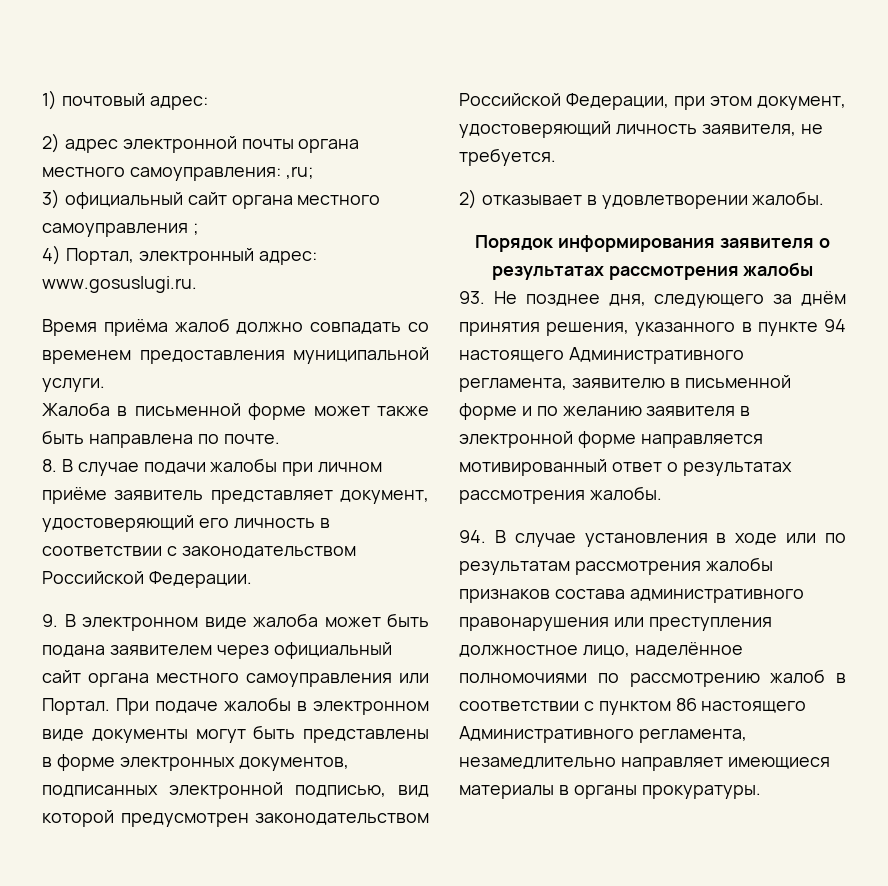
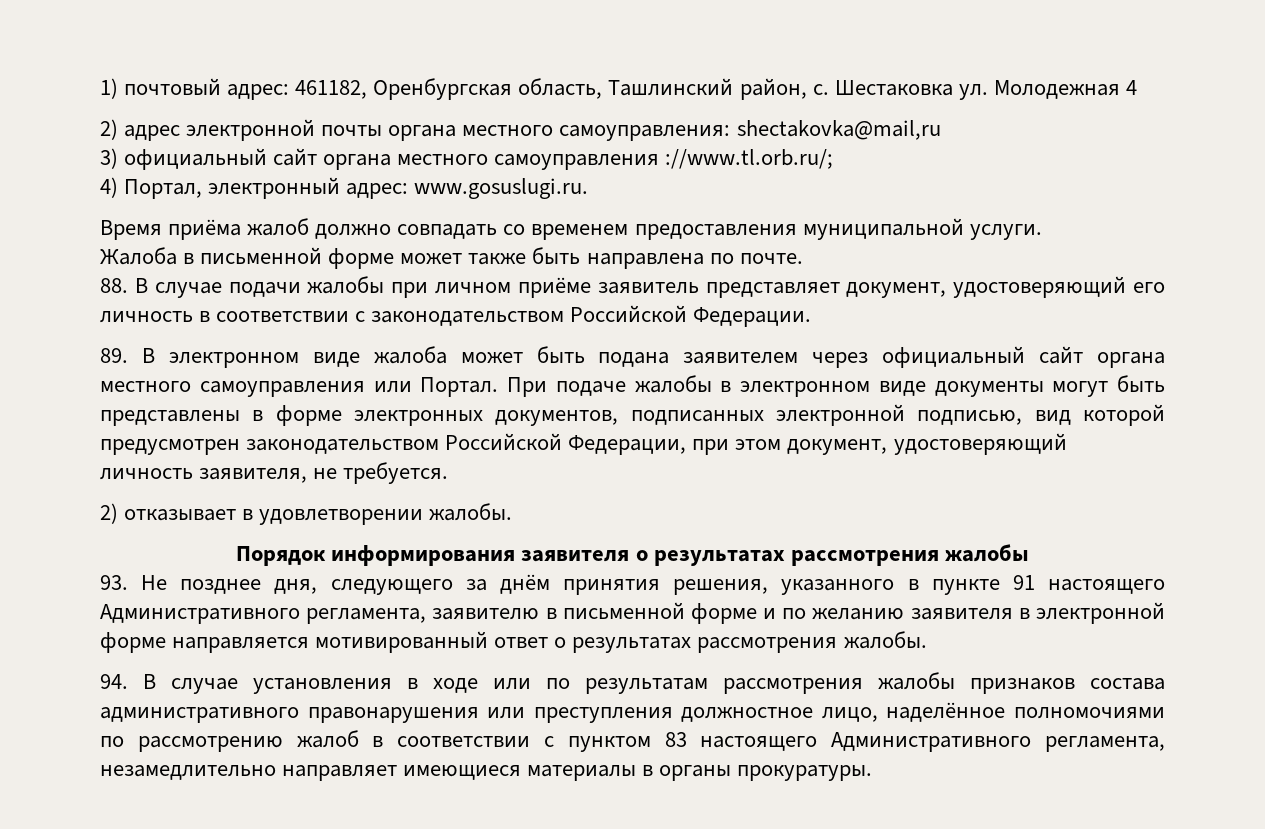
(208, 103) none -> [295,78,1137,100] 461182, Оренбургская область, Ташлинский район, с. Шестаковка ул. Молодежная 4
[285,166,314,179] ,ru; -> [736,120,941,140] shectakovka@mail,ru
[192,223,199,235] ; -> [665,149,834,169] ://www.tl.orb.ru/;
[42,459,57,472] 8. -> [100,278,128,293] 88.
[42,614,58,627] 9. -> [100,348,128,363] 89.
[824,319,846,332] 94 -> [1012,575,1035,590] 91
[675,698,697,711] 86 -> [664,732,687,747] 83

